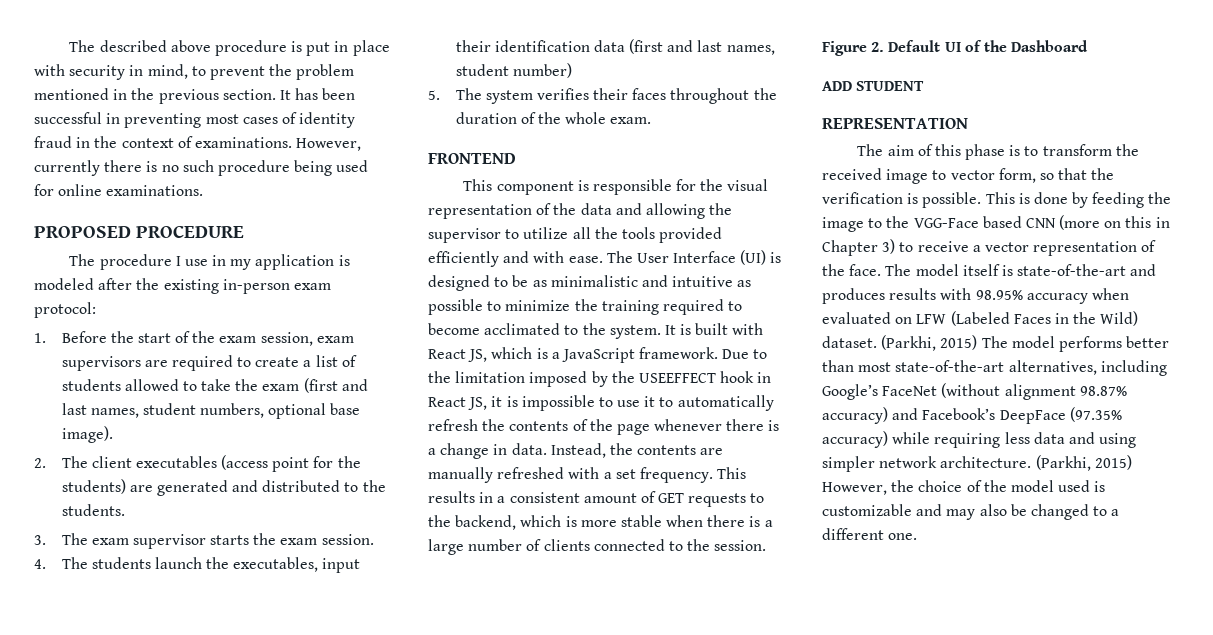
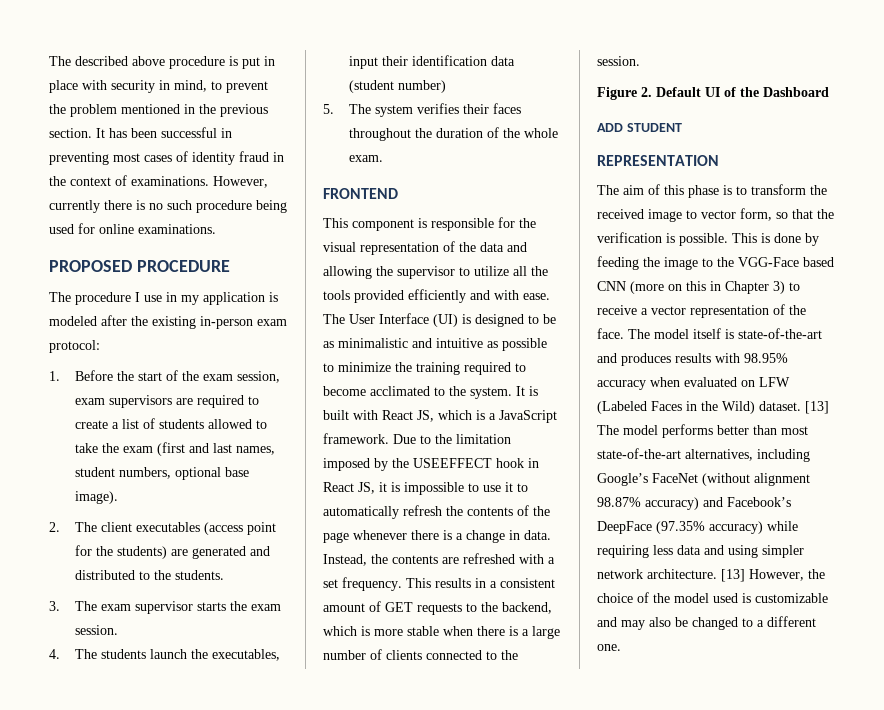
[629,39,775,55] [455,64,509,76] (first and last names, student -> [348,80,394,93] (student
[428,467,493,483] manually -> (459, 560) none
[881,335,978,351] (Parkhi, 2015) -> [805,401,829,414] [13]
[1035,455,1132,471] (Parkhi, 2015) -> [721,569,745,582] [13]

